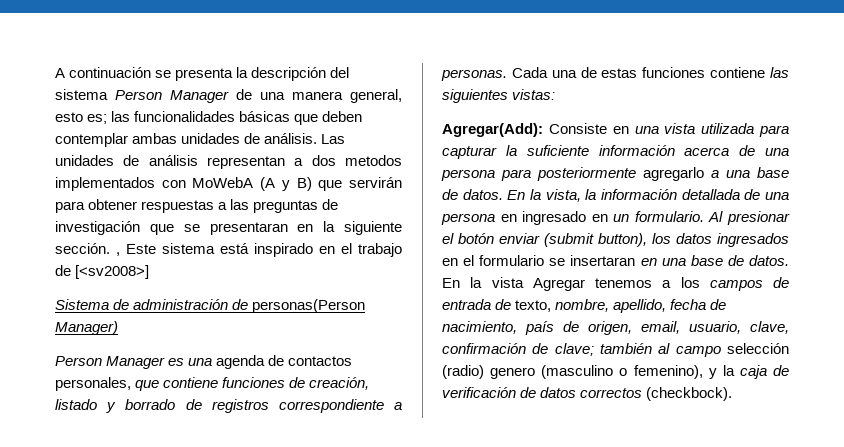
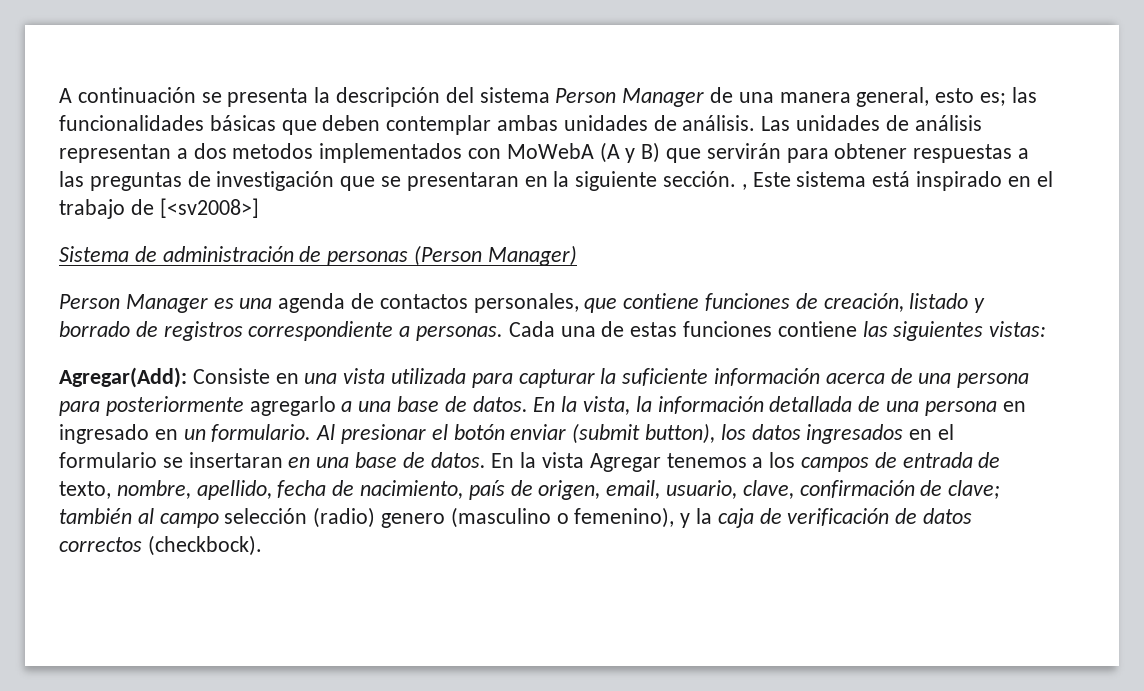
[252,299,366,313] personas(Person -> [327,245,483,266] personas (Person

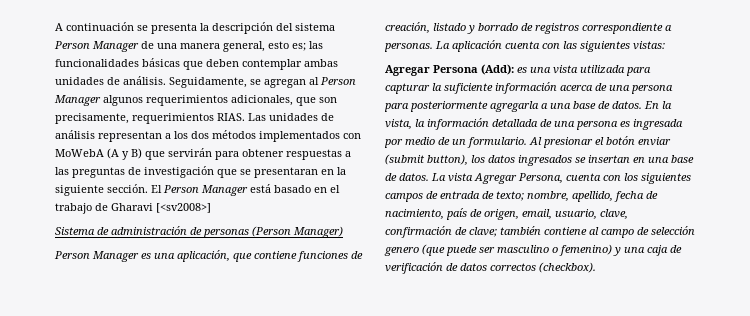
(756, 123) none -> [169,77,356,88] [54,95,337,106] [55,113,245,124] Seguidamente, se agregan al Person Manager algunos requerimientos adicionales, que son precisamente, requerimientos RIAS.
[193,143,314,159] dos metodos -> [174,130,256,139] los dos métodos
[741,171,1003,191] , Este sistema está inspirado -> [151,184,311,196] El Person Manager está basado
(154, 207) none -> [111,203,153,211] Gharavi
[278,293,579,313] agenda de contactos personales, -> [177,250,230,262] aplicación,
[508,321,857,337] Cada una de estas funciones contiene -> [435,40,560,52] La aplicación cuenta con
[59,367,299,388] Agregar(Add): Consiste en -> [385,64,527,76] Agregar Persona (Add): es
[249,396,336,416] agregarlo -> [490,101,539,112] agregarla
[1002,401,1026,412] [59,424,178,444] en ingresado en -> [620,119,683,130] [384,137,450,148] es ingresada por medio de
[909,424,955,440] [59,452,283,468] en el formulario se insertaran -> [575,155,630,163] se insertan
[491,452,796,472] En la vista Agregar tenemos a los -> [431,173,691,184] La vista Agregar Persona, cuenta con los siguientes
[59,481,111,499] texto, -> [496,191,524,201] texto;
(132, 516) none -> [544,227,587,235] contiene
[224,507,713,528] selección (radio) genero (masculino o femenino), y la -> [637,226,695,235] [384,244,645,256] de selección genero (que puede ser masculino o femenino) y una
[147,535,262,556] (checkbock). -> [539,262,596,273] (checkbox).

